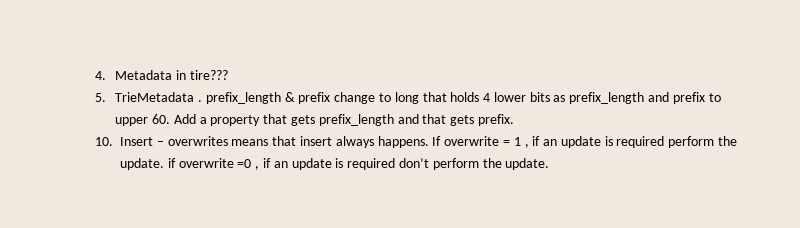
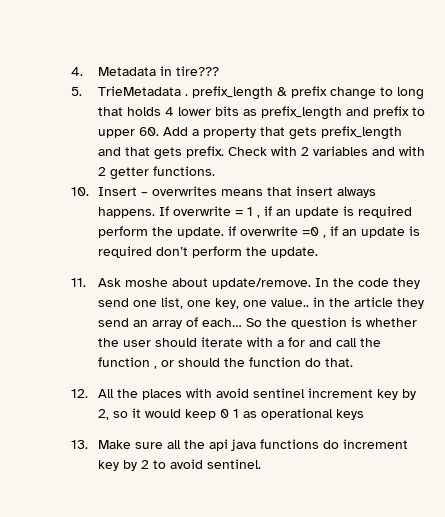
(514, 120) none -> [228,146,426,156] [98,166,216,180] Check with 2 variables and with 2 getter functions.
(550, 164) none -> [71,278,421,289] [98,297,425,309] [98,317,418,329] [98,337,382,347] [98,357,354,369] [71,388,417,400] [98,408,365,420] [71,439,409,451] [98,459,262,471] // 11. Ask moshe about update/remove. In the code they send one list, one key, one value.. in the article they send an array of each… So the question is whether the user should iterate with a for and call the function , or should the function do that. // 12. All the places with avoid sentinel increment key by 2, so it would keep 0 1 as operational keys // 13. Make sure all the api java functions do increment key by 2 to avoid sentinel.

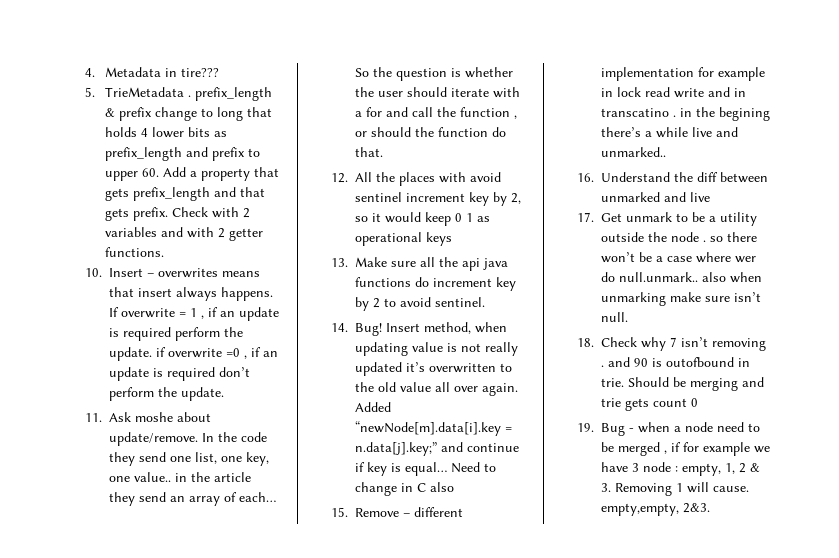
(262, 464) none -> [331,322,508,336] [355,342,519,356] [355,362,513,376] [355,382,519,396] [355,402,392,412] [355,421,513,436] [355,442,520,456] [355,462,497,476] [355,482,455,496] [331,507,464,517] [601,67,766,81] [601,87,747,98] [601,107,771,121] [601,127,739,138] [601,147,667,157] [577,172,769,183] [601,192,711,202] [577,212,758,226] [601,232,758,242] [601,252,757,263] [601,272,763,283] [601,292,762,306] [601,312,629,322] [577,337,767,351] [601,357,751,367] [601,377,765,391] [601,398,699,411] [577,422,761,436] [601,442,771,456] [601,462,761,476] [601,482,750,496] [601,503,711,516] // 14. Bug! Insert method, when updating value is not really updated it’s overwritten to the old value all over again. Added “newNode[m].data[i].key = n.data[j].key;” and continue if key is equal… Need to change in C also // 15. Remove – different implementation for example in lock read write and in transcatino . in the begining there’s a while live and unmarked.. // 16. Understand the diff between unmarked and live // 17. Get unmark to be a utility outside the node . so there won’t be a case where wer do null.unmark.. also when unmarking make sure isn’t null. // 18. Check why 7 isn’t removing . and 90 is outofbound in trie. Should be merging and trie gets count 0 // 19. Bug - when a node need to be merged , if for example we have 3 node : empty, 1, 2 & 3. Removing 1 will cause. empty,empty, 2&3.

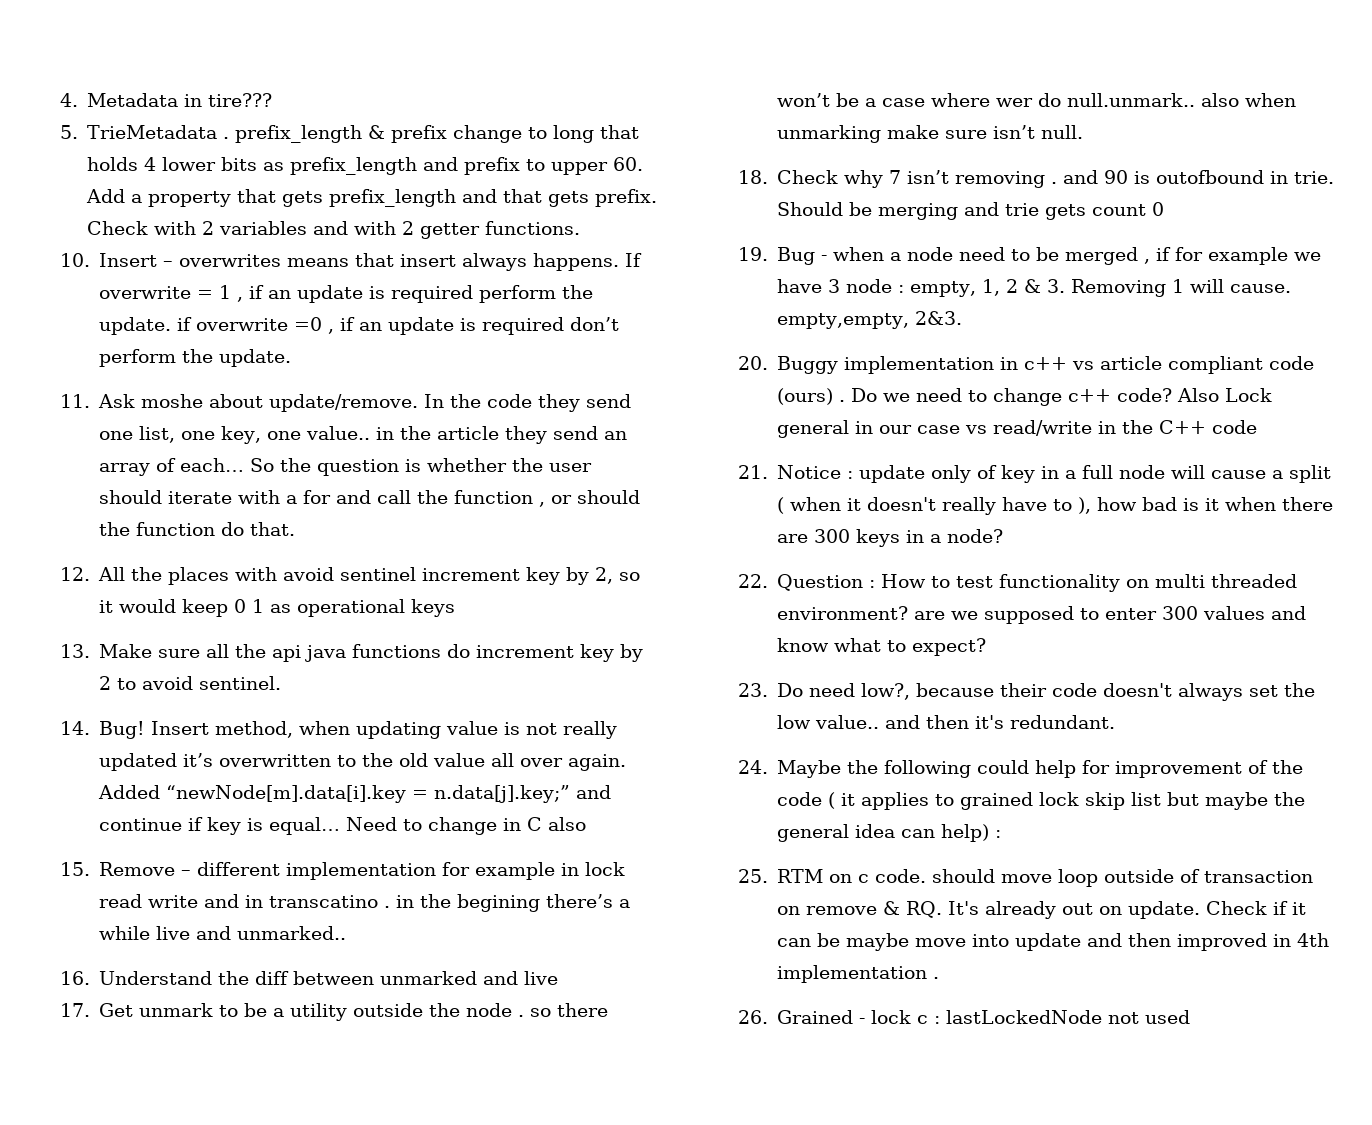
(711, 508) none -> [737,356,1315,374] [777,388,1273,406] [777,420,1258,438] [737,465,1332,483] [777,497,1334,515] [777,529,1004,547] [737,574,1298,592] [777,606,1307,624] [777,638,987,656] [737,683,1316,701] [777,715,1116,729] [737,760,1304,778] [777,792,1306,810] [777,824,1002,842] [737,869,1314,887] [777,901,1307,919] [777,933,1330,951] [777,965,940,983] [737,1010,1191,1024] // 20. Buggy implementation in c++ vs article compliant code (ours) . Do we need to change c++ code? Also Lock general in our case vs read/write in the C++ code // 21. Notice : update only of key in a full node will cause a split ( when it doesn't really have to ), how bad is it when there are 300 keys in a node? // 22. Question : How to test functionality on multi threaded environment? are we supposed to enter 300 values and know what to expect? // 23. Do need low?, because their code doesn't always set the low value.. and then it's redundant. // 24. Maybe the following could help for improvement of the code ( it applies to grained lock skip list but maybe the general idea can help) : // 25. RTM on c code. should move loop outside of transaction on remove & RQ. It's already out on update. Check if it can be maybe move into update and then improved in 4th implementation . // 26. Grained - lock c : lastLockedNode not used

